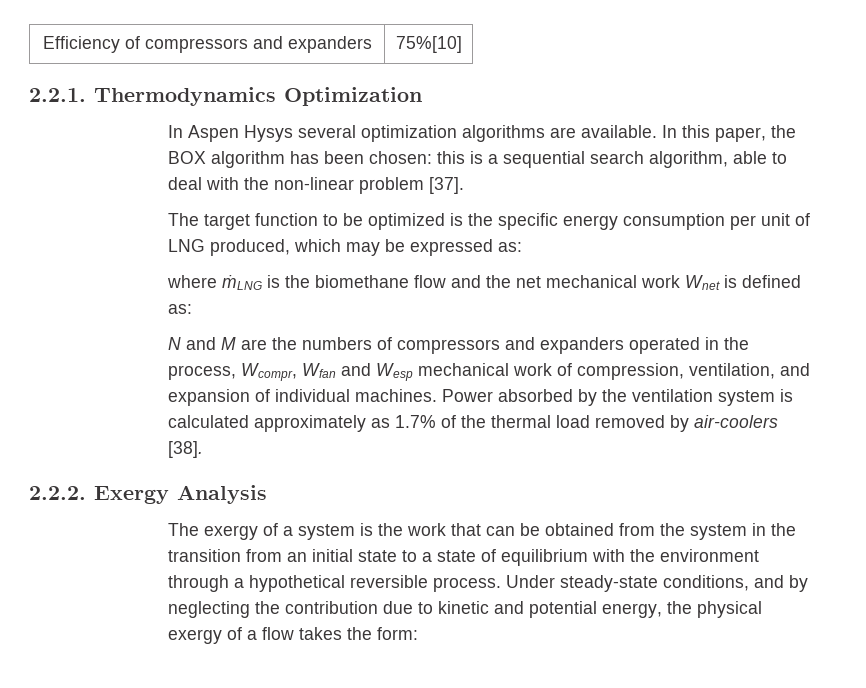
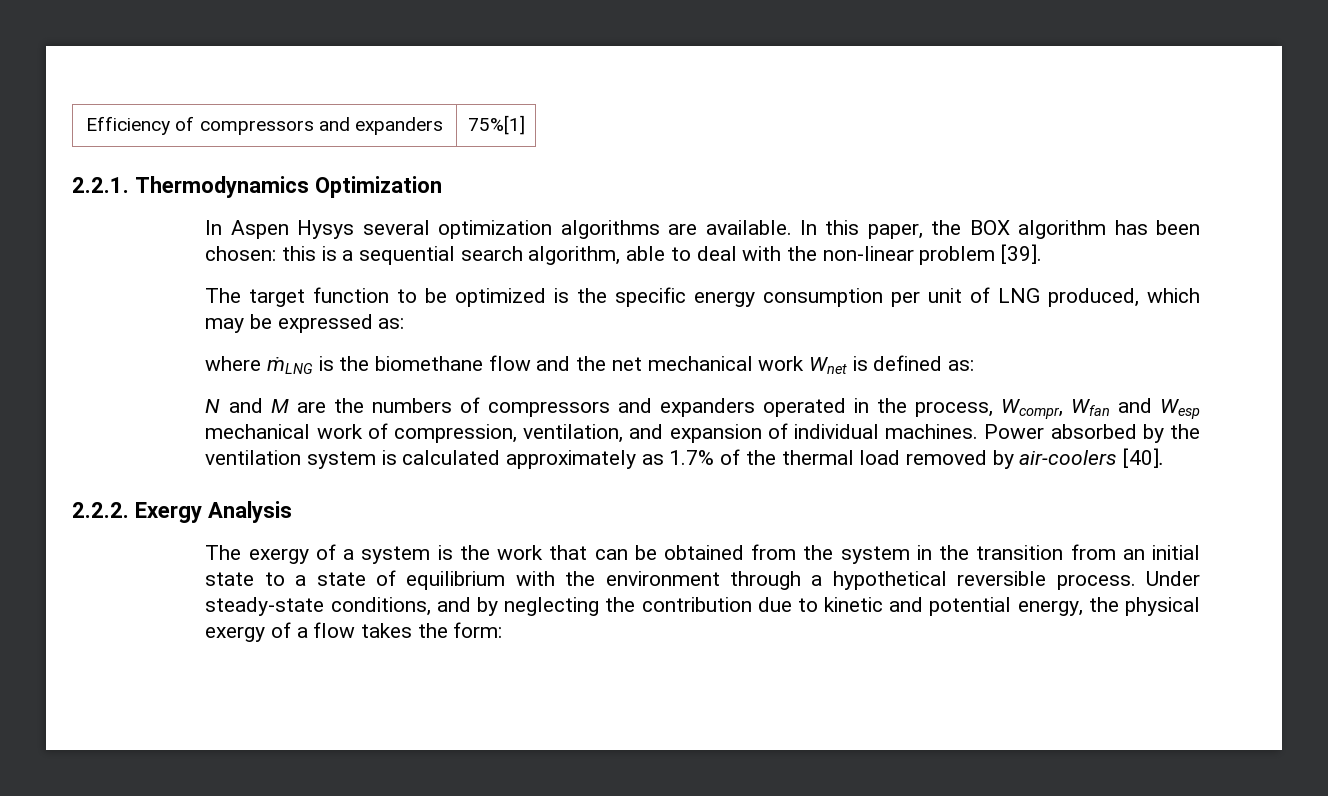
[395,36,462,53] 75%[10] -> [467,115,525,135] 75%[1]
[428,177,464,194] [37]. -> [1000,244,1042,264] [39].
[167,441,203,458] [38]. -> [1122,448,1164,468] [40].

